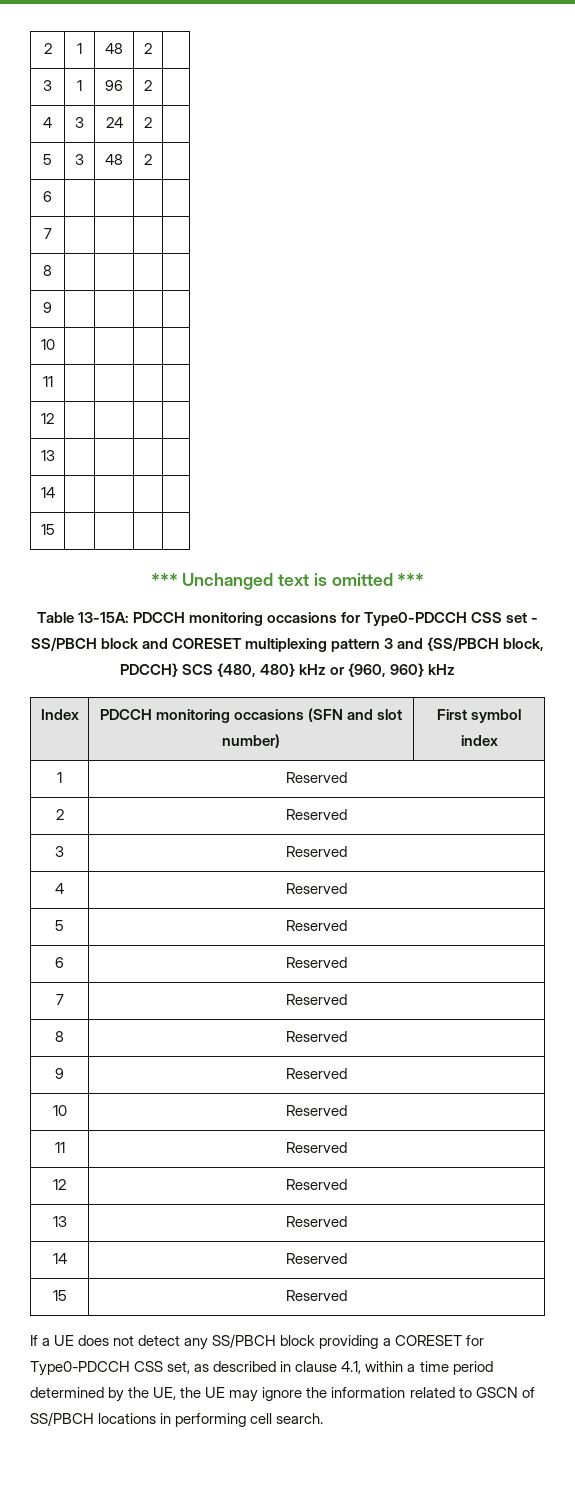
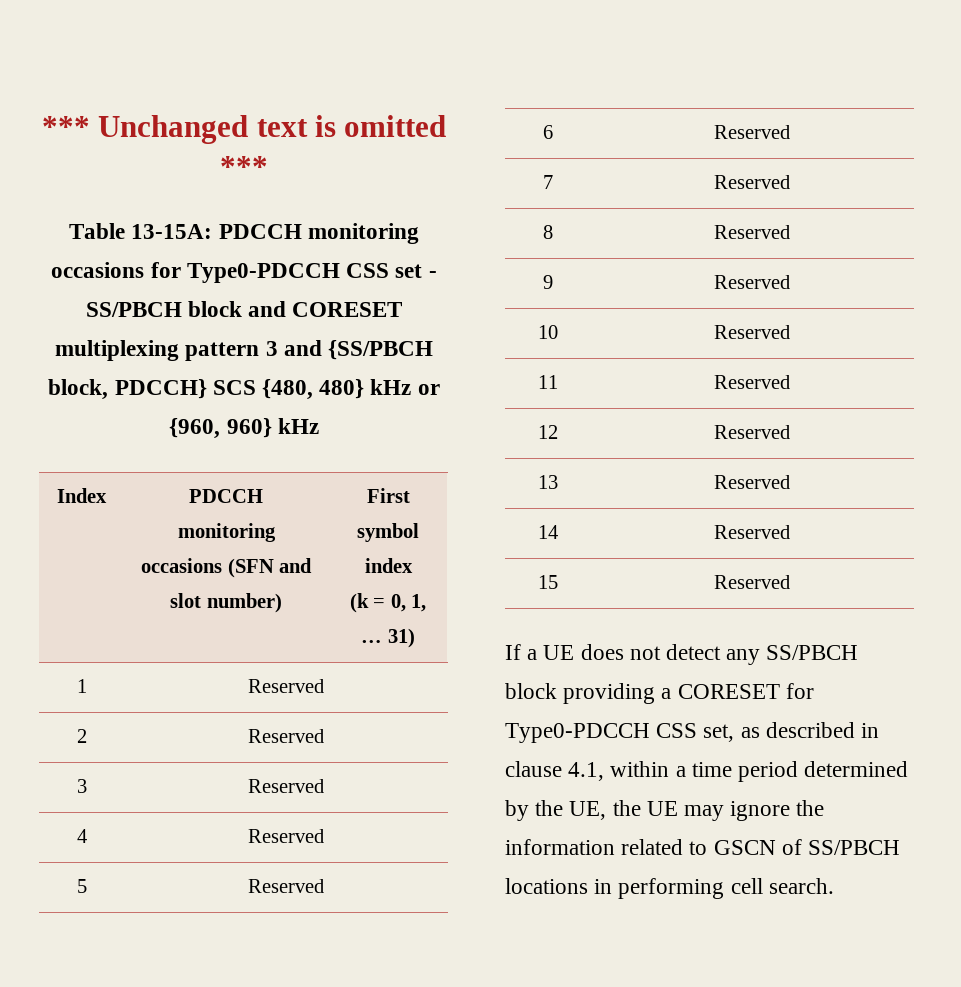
[43,43,52,54] [77,43,82,54] [105,43,123,54] [144,43,152,54] [43,80,52,91] [77,80,82,91] [105,80,123,91] [144,80,152,91] [43,117,52,128] [75,117,84,128] [105,117,123,128] [144,117,152,128] [43,154,52,165] [75,154,84,165] [105,154,123,165] [144,154,152,165] [43,191,52,202] [43,228,52,239] [43,265,52,276] [43,302,52,313] [40,339,55,350] [42,376,53,387] [41,413,54,424] [40,450,55,461] [40,487,55,498] [40,524,55,535] 2 | 1 | 48 | 2 | // 3 | 1 | 96 | 2 | // 4 | 3 | 24 | 2 | // 5 | 3 | 48 | 2 | // 6 | | | | // 7 | | | | // 8 | | | | // 9 | | | | // 10 | | | | // 11 | | | | // 12 | | | | // 13 | | | | // 14 | | | | // 15 | | | | // -> (41, 126) none
(498, 740) none -> [349,593,427,613] [361,628,415,648] // (k = 0, 1, … 31)

